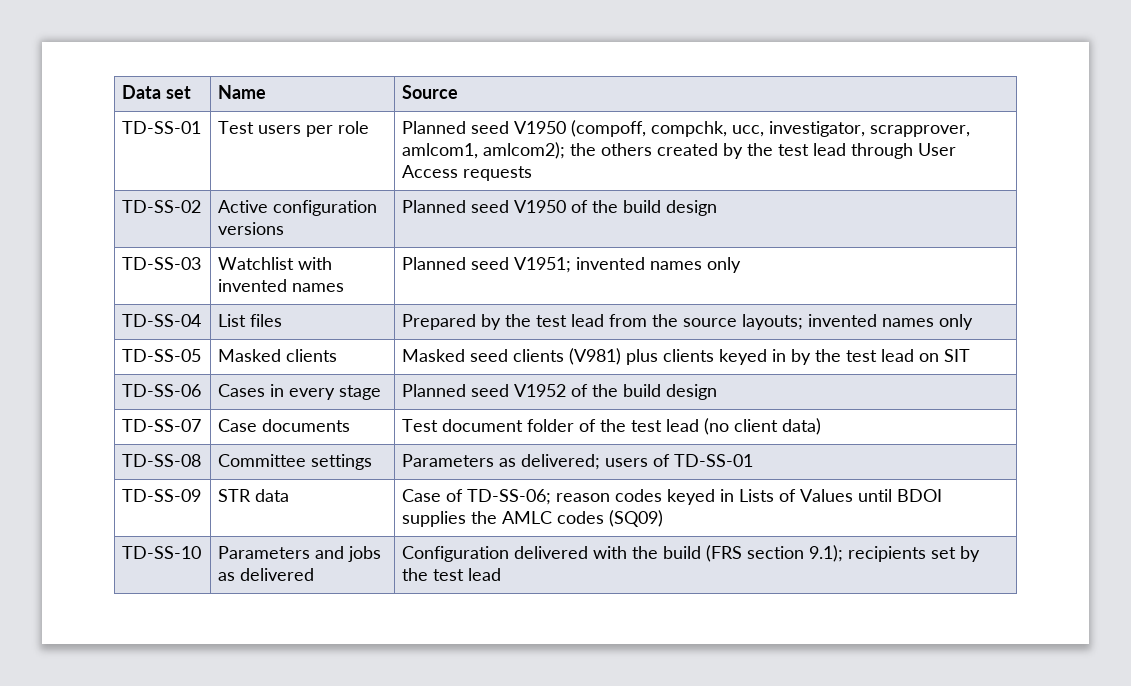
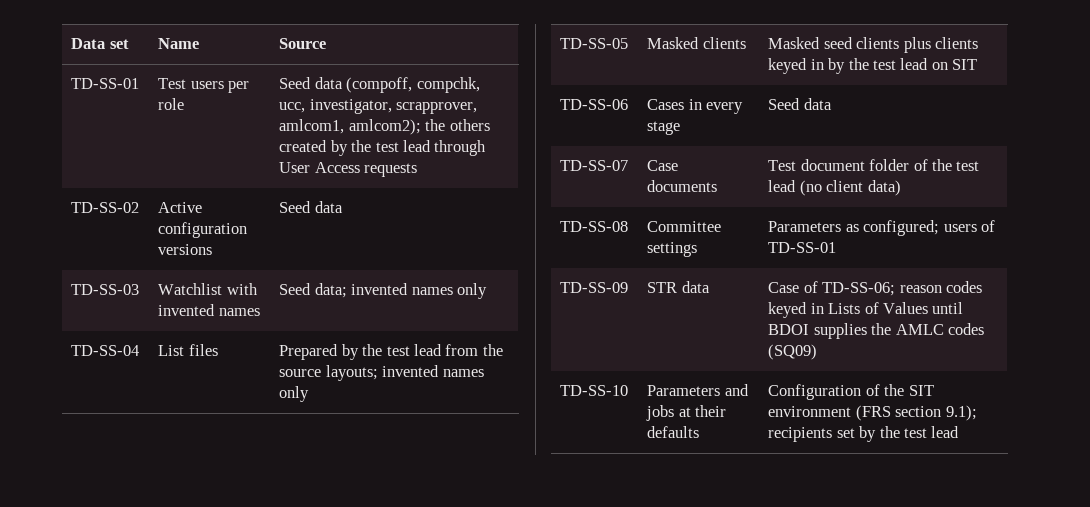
[402,121,567,134] Planned seed V1950 -> [279,77,343,89] Seed data
[402,200,718,216] Planned seed V1950 of the build design -> [279,201,343,213] Seed data
[402,257,572,273] Planned seed V1951; -> [279,283,347,298] Seed data;
[569,348,622,365] (V981) -> (900, 43) none
[402,384,718,400] Planned seed V1952 of the build design -> [768,98,832,110] Seed data
[521,454,601,470] delivered; -> [863,220,940,236] configured;
[218,568,315,581] [402,546,702,562] as delivered | Configuration delivered with the build -> [678,405,727,417] [647,426,700,438] [768,384,934,400] [768,406,852,417] at their defaults | Configuration of the SIT environment

